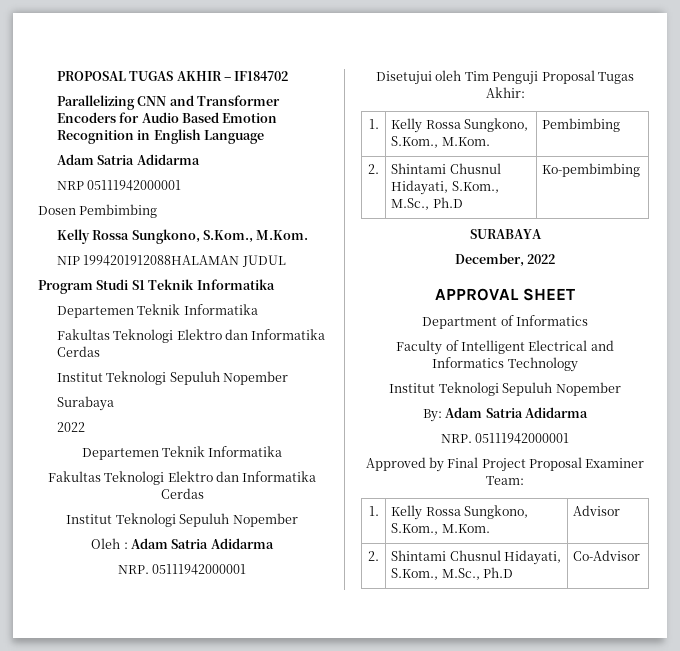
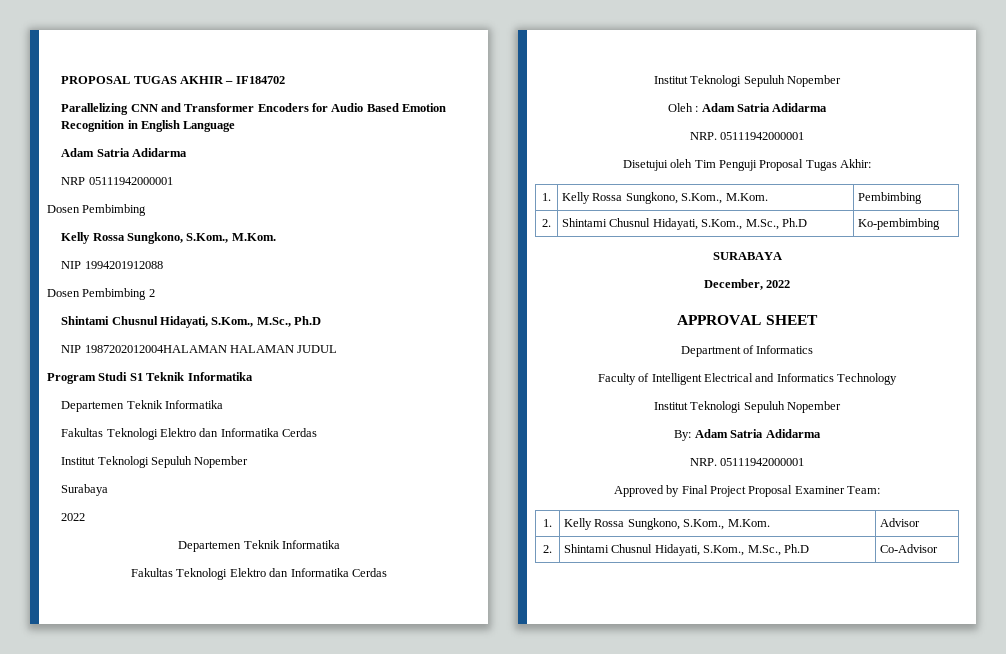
[83,255,240,266] 1994201912088HALAMAN -> [84,261,163,269] [47,288,155,300] [61,316,322,328] [61,345,294,353] 1994201912088 // Dosen Pembimbing 2 // Shintami Chusnul Hidayati, S.Kom., M.Sc., Ph.D // NIP 1987202012004HALAMAN HALAMAN

